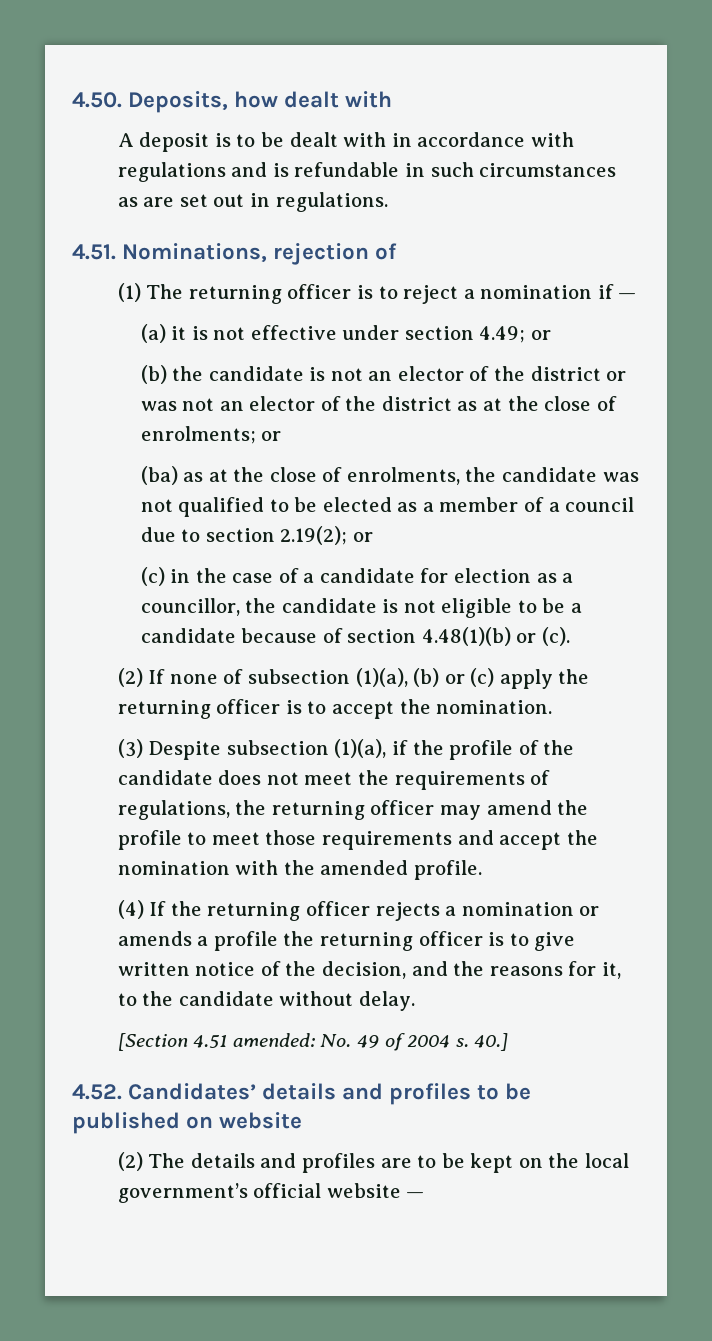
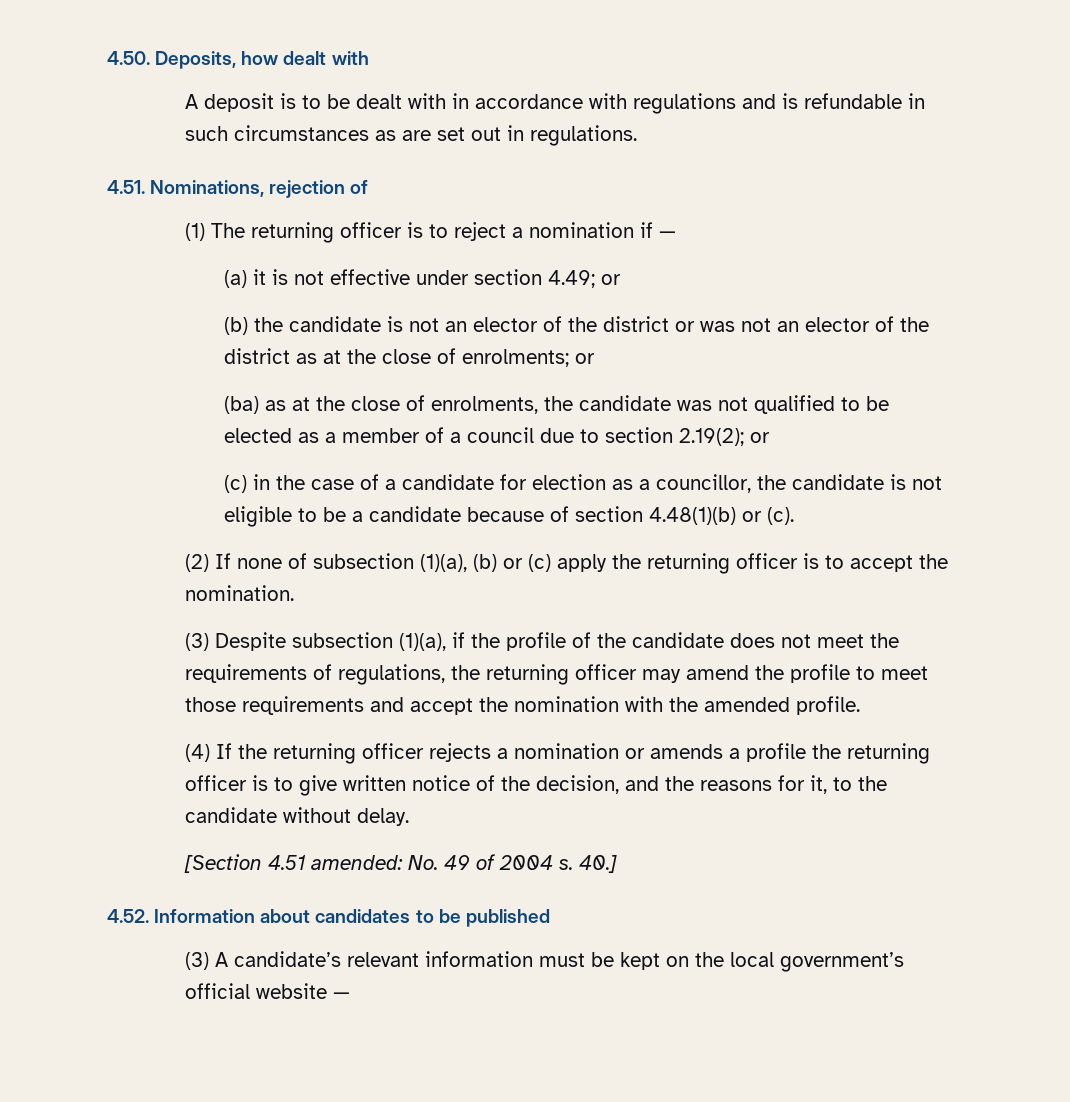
[128,1083,472,1105] Candidates’ details and profiles -> [154,909,411,923] Information about candidates
[186,1112,303,1129] [117,1152,437,1173] on website // (2) The details and profiles are to -> [185,951,586,970] // (3) A candidate’s relevant information must

